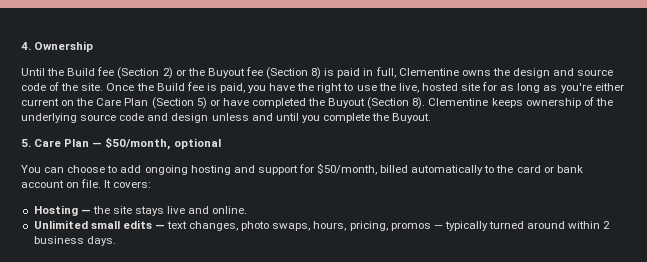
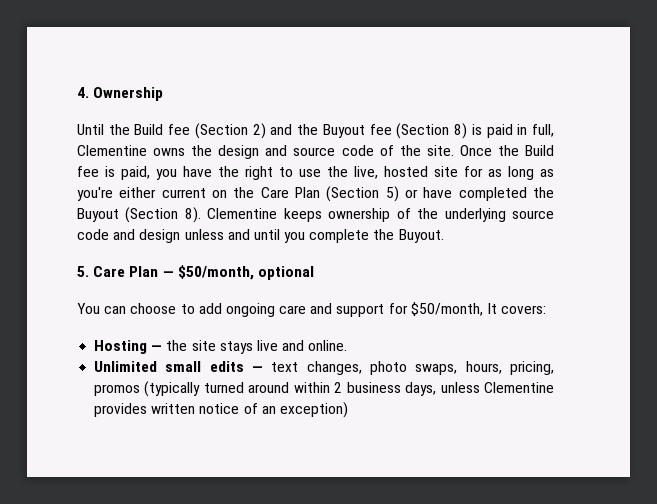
[175,69,186,76] or -> [270,124,293,135] and
[190,165,231,175] hosting -> [279,305,307,314] care
[380,165,583,175] [21,179,102,188] billed automatically to the card or bank account on file. -> (483, 309) none
[433,221,488,231] — typically -> [144,381,201,397] (typically
[86,236,116,246] days. -> [405,382,554,396] [94,402,348,418] days, unless Clementine provides written notice of an exception)

